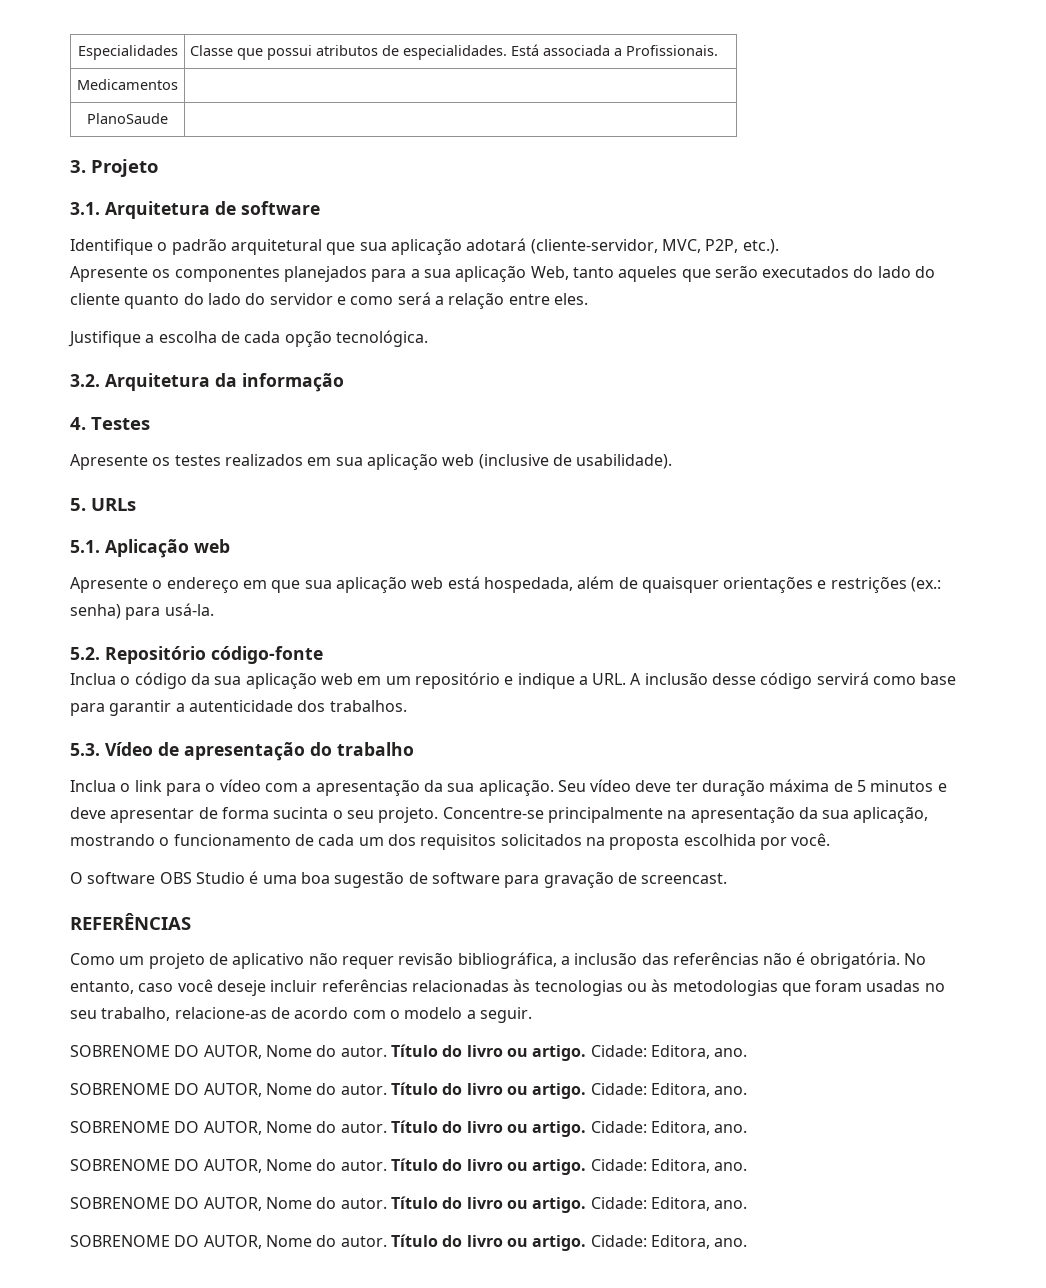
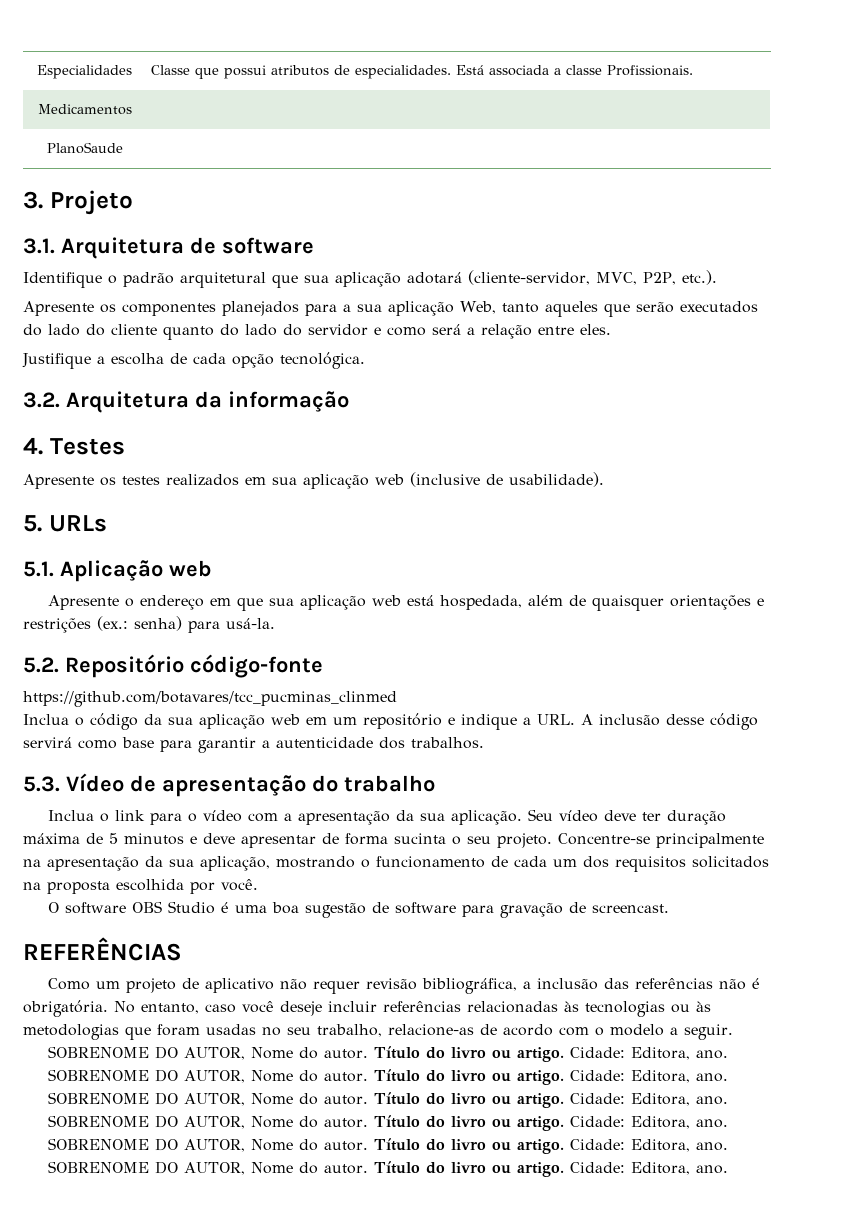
(623, 52) none -> [566,65,603,75] classe
(323, 655) none -> [23,691,397,707] // https://github.com/botavares/tcc_pucminas_clinmed

